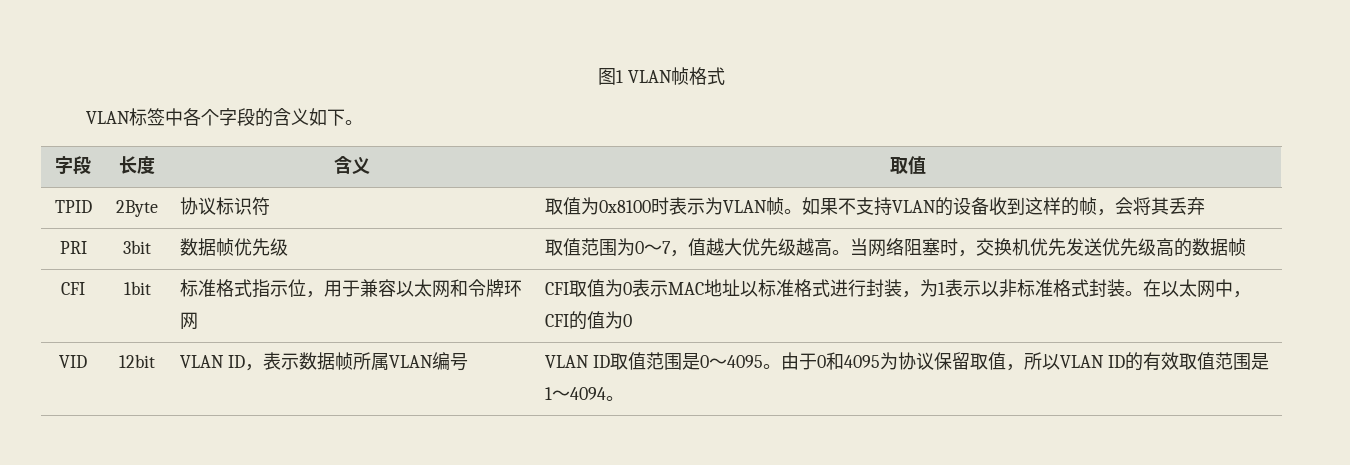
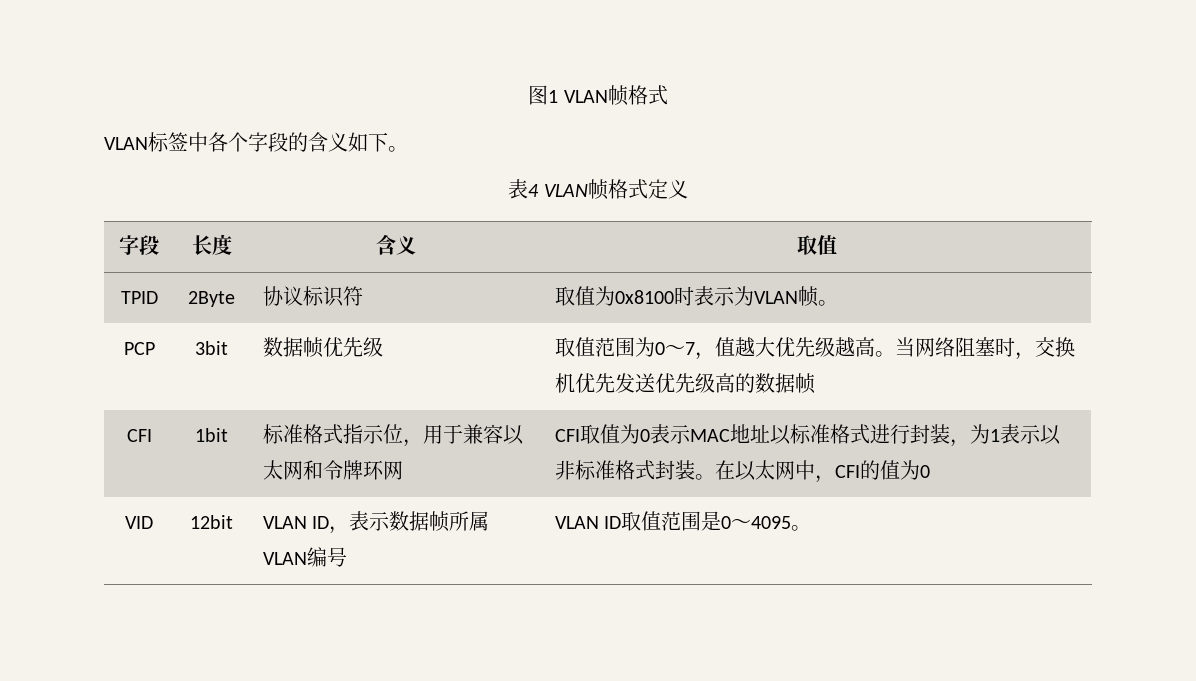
(363, 122) none -> [508,179,688,200] // 表4 VLAN帧格式定义
[802,197,1206,216] [59,241,87,254] 如果不支持VLAN的设备收到这样的帧，会将其丢弃 // PRI -> [123,342,155,355] // PCP
[780,352,1269,371] [545,387,625,401] 由于0和4095为协议保留取值，所以VLAN ID的有效取值范围是1～4094。 -> (812, 528) none

